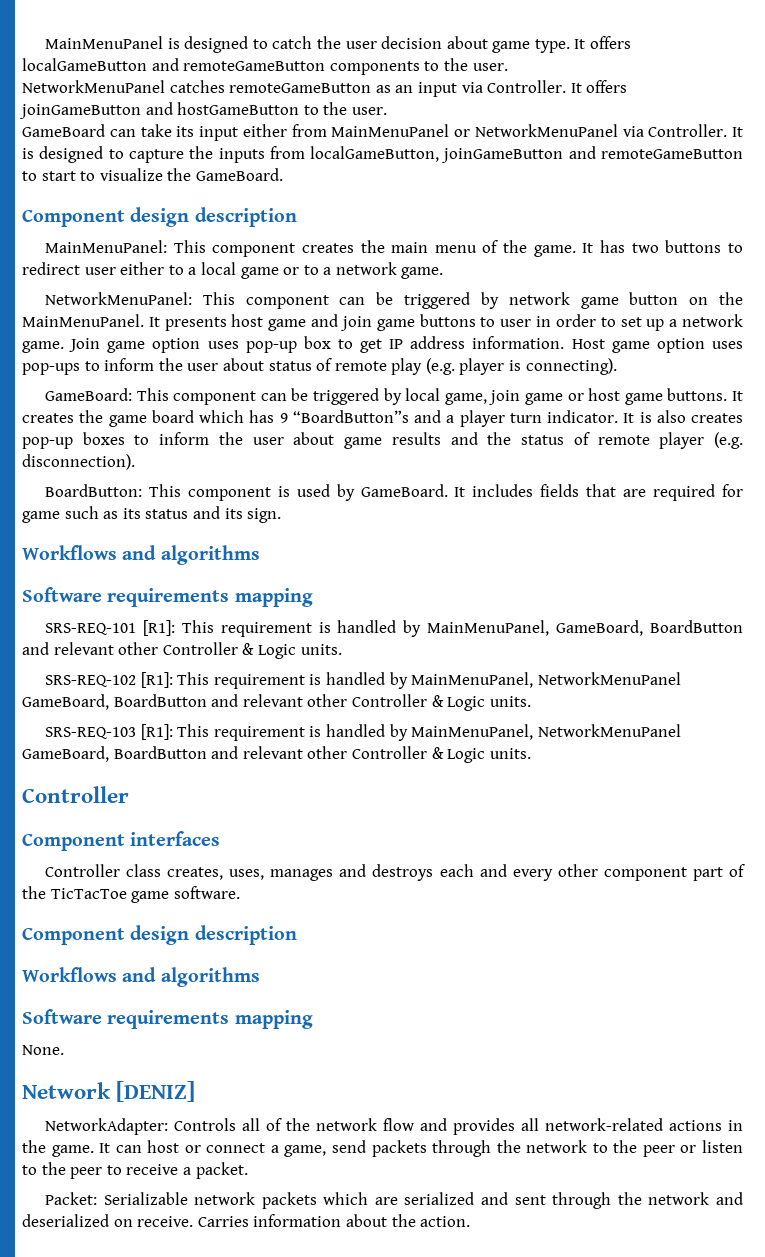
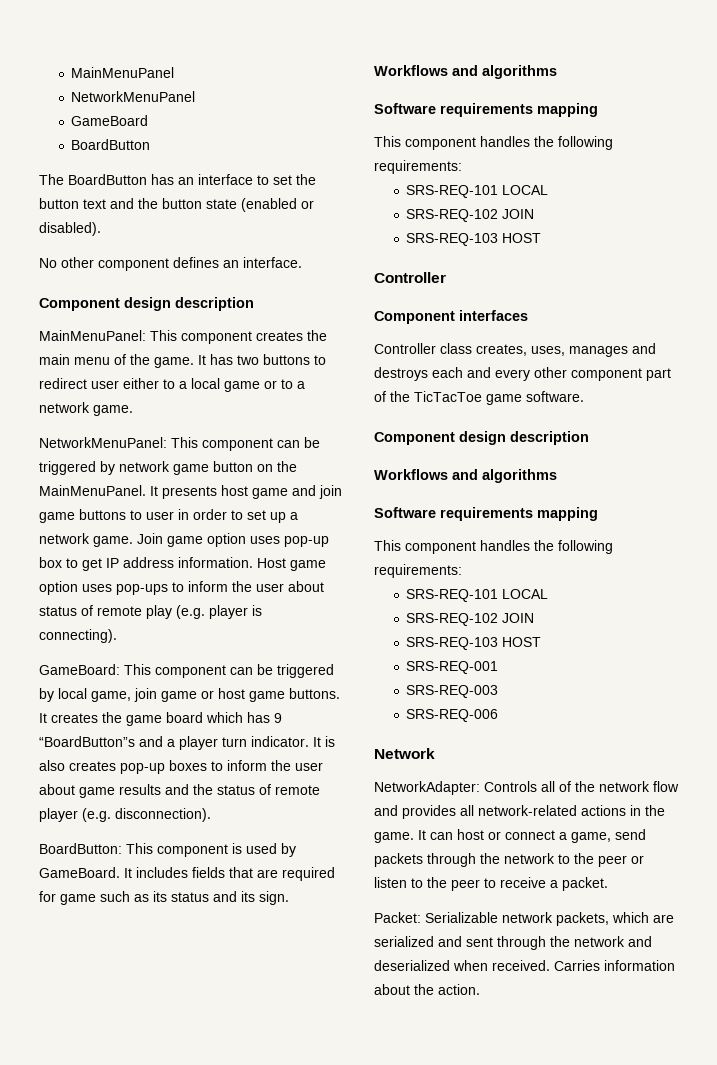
[44,36,632,53] [22,58,508,75] [22,80,628,97] [19,102,387,119] [22,124,743,141] [22,146,743,163] [22,168,283,181] MainMenuPanel is designed to catch the user decision about game type. It offers localGameButton and remoteGameButton components to the user. // NetworkMenuPanel catches remoteGameButton as an input via Controller. It offers joinGameButton and hostGameButton to the user. // GameBoard can take its input either from MainMenuPanel or NetworkMenuPanel via Controller. It is designed to capture the inputs from localGameButton, joinGameButton and remoteGameButton to start to visualize the GameBoard. -> [71,67,175,78] [71,91,196,102] [71,115,149,126] [71,139,151,150] [39,174,316,185] [39,198,314,212] [39,222,101,236] [39,257,302,271] MainMenuPanel // NetworkMenuPanel // GameBoard // BoardButton // The BoardButton has an interface to set the button text and the button state (enabled or disabled). // No other component defines an interface.
[44,620,743,637] [22,642,342,659] [44,672,681,689] [22,694,531,711] [44,724,681,741] [22,746,531,763] SRS-REQ-101 [R1]: This requirement is handled by MainMenuPanel, GameBoard, BoardButton and relevant other Controller & Logic units. // SRS-REQ-102 [R1]: This requirement is handled by MainMenuPanel, NetworkMenuPanel GameBoard, BoardButton and relevant other Controller & Logic units. // SRS-REQ-103 [R1]: This requirement is handled by MainMenuPanel, NetworkMenuPanel GameBoard, BoardButton and relevant other Controller & Logic units. -> [374,136,613,150] [374,160,462,174] [406,185,549,198] [406,209,535,222] [406,233,542,246] This component handles the following requirements: // SRS-REQ-101 LOCAL // SRS-REQ-102 JOIN // SRS-REQ-103 HOST
[22,1045,64,1055] None. -> [374,540,613,554] [374,564,462,578] [406,589,549,602] [406,613,535,626] [406,637,542,650] [406,661,499,674] [406,685,499,698] [406,709,499,722] This component handles the following requirements: // SRS-REQ-101 LOCAL // SRS-REQ-102 JOIN // SRS-REQ-103 HOST // SRS-REQ-001 // SRS-REQ-003 // SRS-REQ-006
[116,1081,196,1102] [DENIZ] -> (435, 753) none
[261,1192,317,1209] packets -> [556,912,609,926] packets,
[113,1216,194,1227] on receive. -> [453,960,550,971] when received.

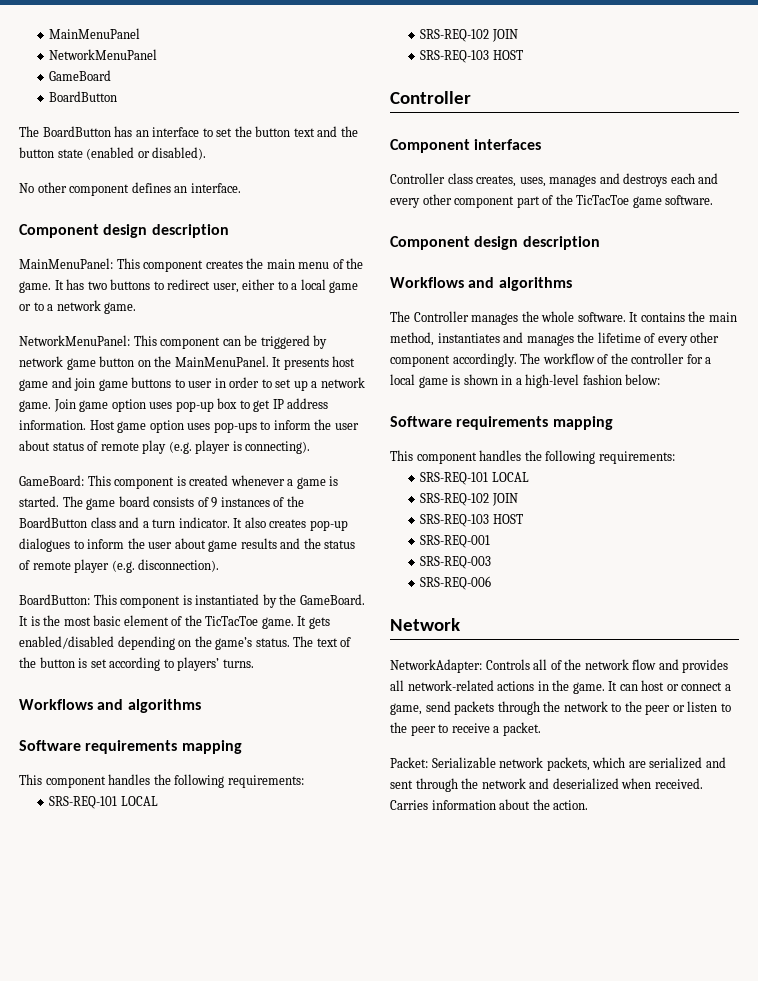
[91,380,119,389] user -> [212,283,239,293] user,
[230,664,334,678] [39,688,340,702] [39,712,282,726] [39,736,135,747] can be triggered by local game, join game or host game buttons. It creates the game board which has 9 “BoardButton”s -> [176,475,339,489] [19,496,304,510] [19,517,116,528] is created whenever a game is started. The game board consists of 9 instances of the BoardButton class
[179,736,218,750] player -> (149, 524) none
[325,736,335,747] is -> (243, 523) none
[169,760,207,771] boxes -> [19,538,70,552] dialogues
[246,843,296,857] [39,867,335,881] [39,891,289,905] used by GameBoard. It includes fields that are required for game such as its status and its sign. -> [195,594,365,608] [19,615,330,629] [19,636,352,650] [19,657,254,671] instantiated by the GameBoard. It is the most basic element of the TicTacToe game. It gets enabled/disabled depending on the game’s status. The text of the button is set according to players’ turns.
(557, 476) none -> [390,311,737,325] [390,332,720,346] [390,353,712,367] [390,374,661,388] // The Controller manages the whole software. It contains the main method, instantiates and manages the lifetime of every other component accordingly. The workflow of the controller for a local game is shown in a high-level fashion below:

